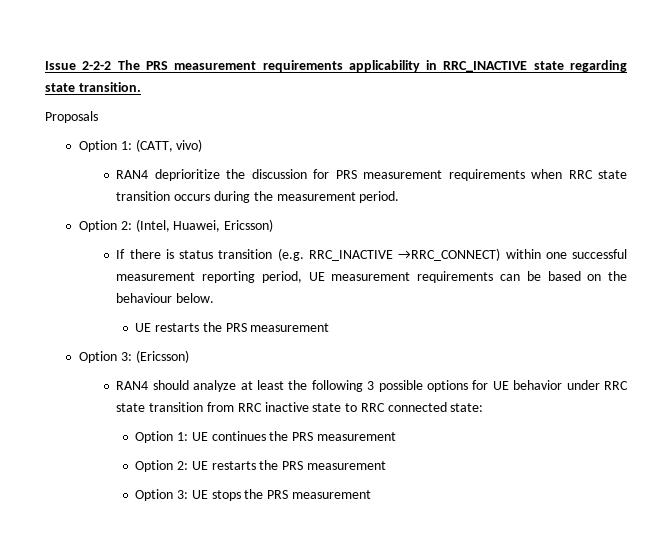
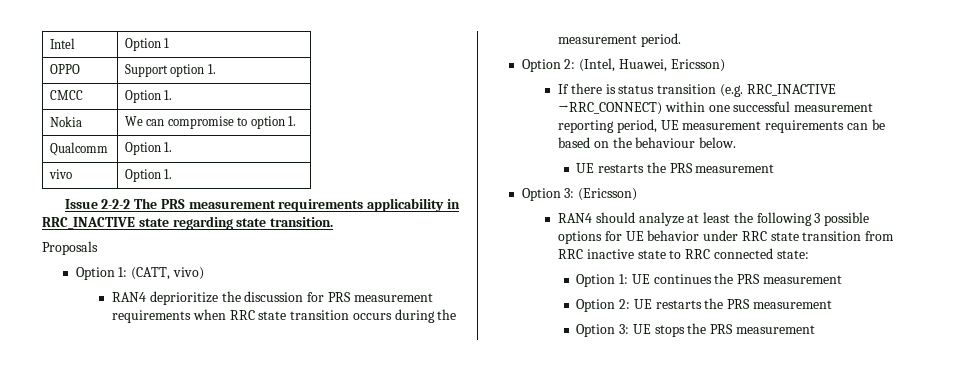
(45, 65) none -> [50,38,76,49] [125,38,170,51] [50,64,81,74] [125,64,216,77] [50,90,84,100] [125,90,173,103] [50,116,83,127] [125,116,296,129] [50,142,109,156] [125,142,173,155] [49,169,73,179] [125,169,173,182] Intel | Option 1 // OPPO | Support option 1. // CMCC | Option 1. // Nokia | We can compromise to option 1. // Qualcomm | Option 1. // vivo | Option 1. //

